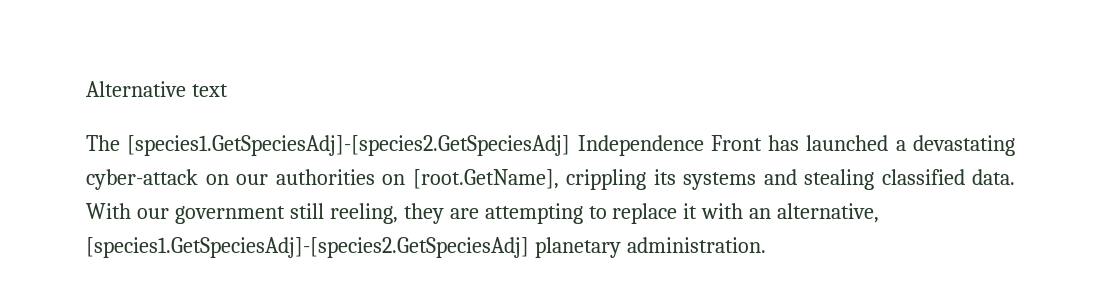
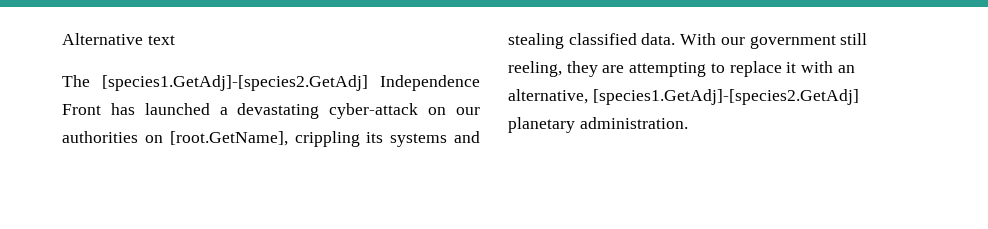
[127,135,571,156] [species1.GetSpeciesAdj]-[species2.GetSpeciesAdj] -> [101,75,368,91] [species1.GetAdj]-[species2.GetAdj]
[86,237,529,258] [species1.GetSpeciesAdj]-[species2.GetSpeciesAdj] -> [592,89,859,105] [species1.GetAdj]-[species2.GetAdj]

